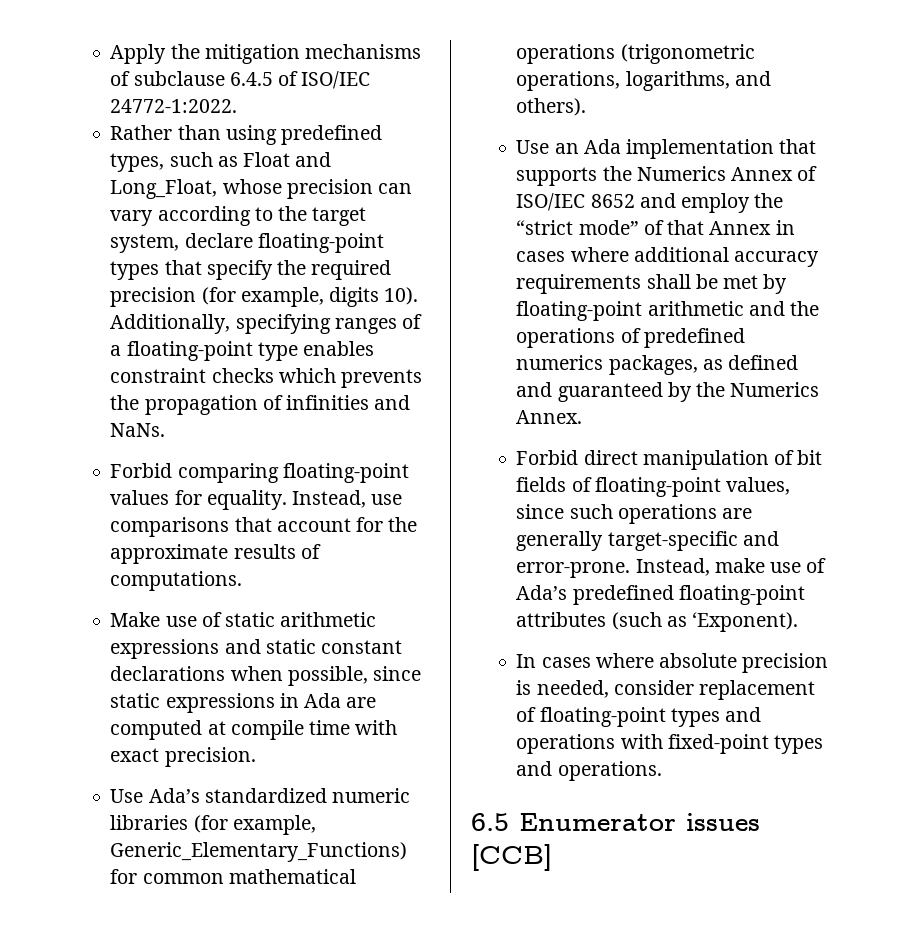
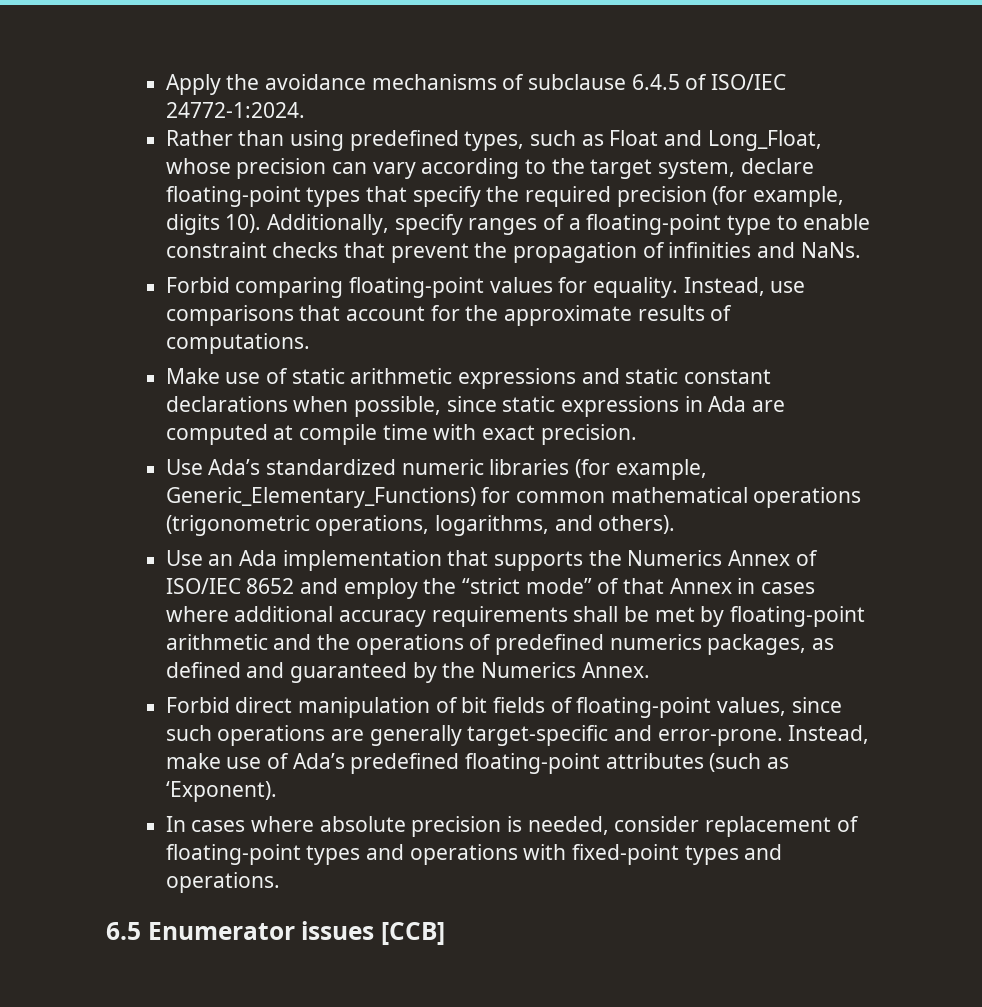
[204,44,300,64] mitigation -> [265,74,367,90] avoidance
[110,99,238,113] 24772-1:2022. -> [165,102,305,118] 24772-1:2024.
[235,314,331,334] specifying -> [394,214,463,235] specify
[303,341,375,356] [110,368,423,388] enables constraint checks which prevents -> [776,214,871,230] [165,242,469,263] to enable constraint checks that prevent

